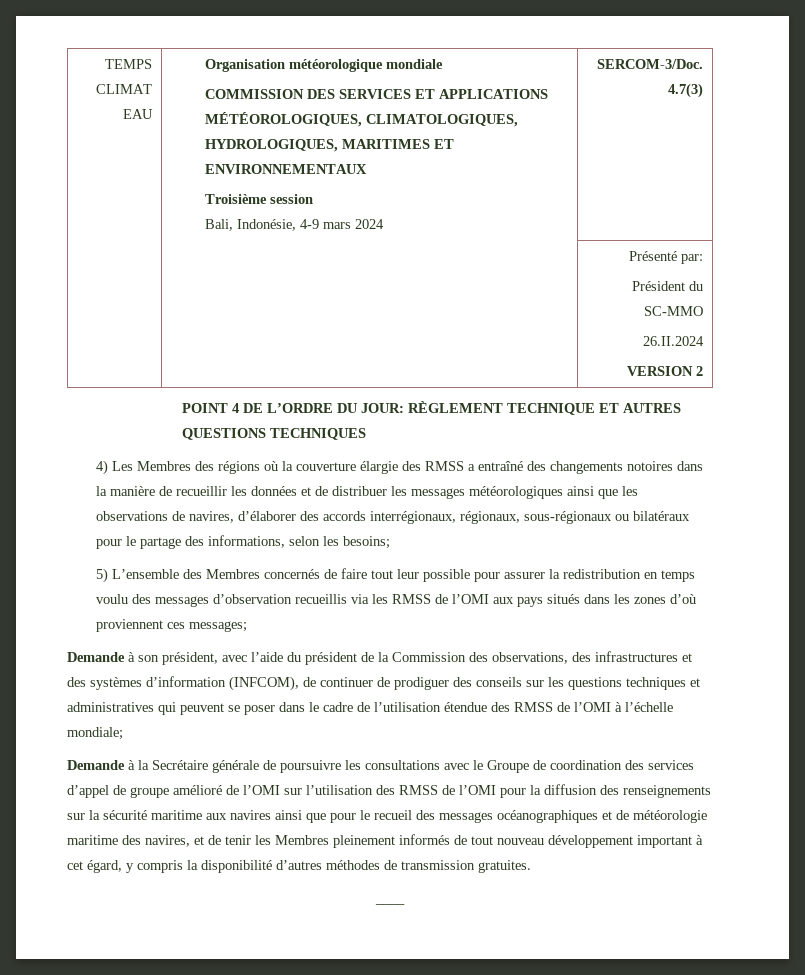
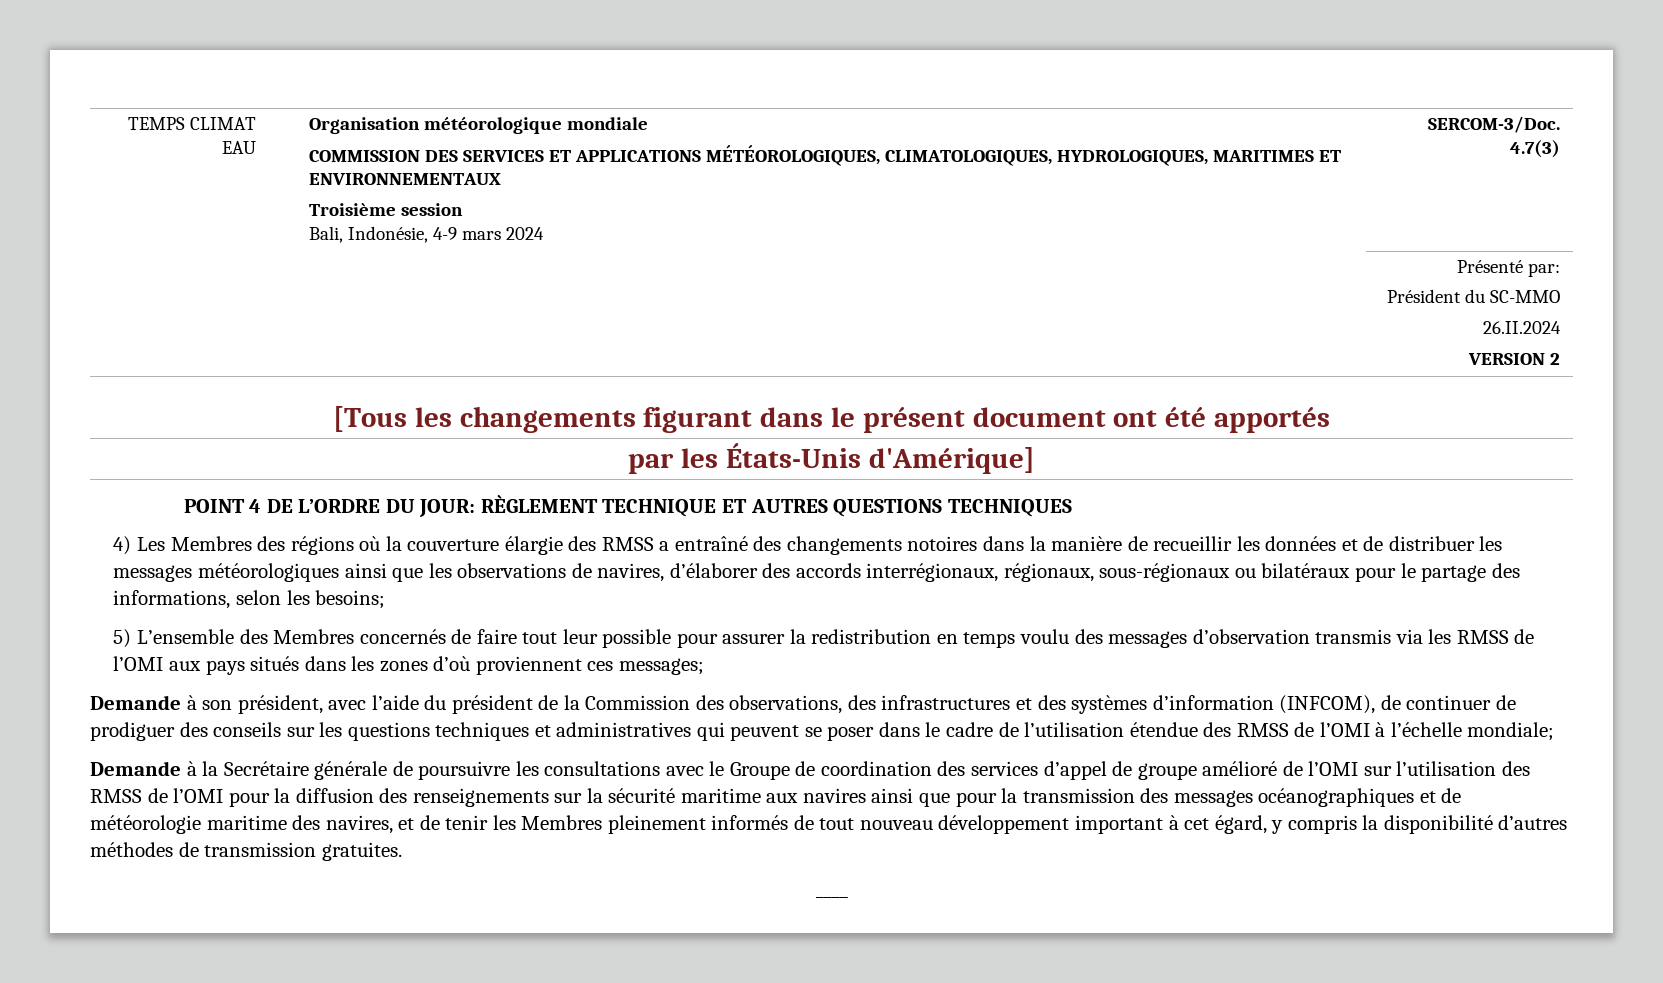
(704, 371) none -> [332,406,1331,433] [628,443,1035,474] // [Tous les changements figurant dans le présent document ont été apportés // par les États-Unis d'Amérique]
[294,594,347,604] recueillis -> [1315,629,1392,644] transmis
[360,810,412,820] le recueil -> [1001,788,1135,803] la transmission

